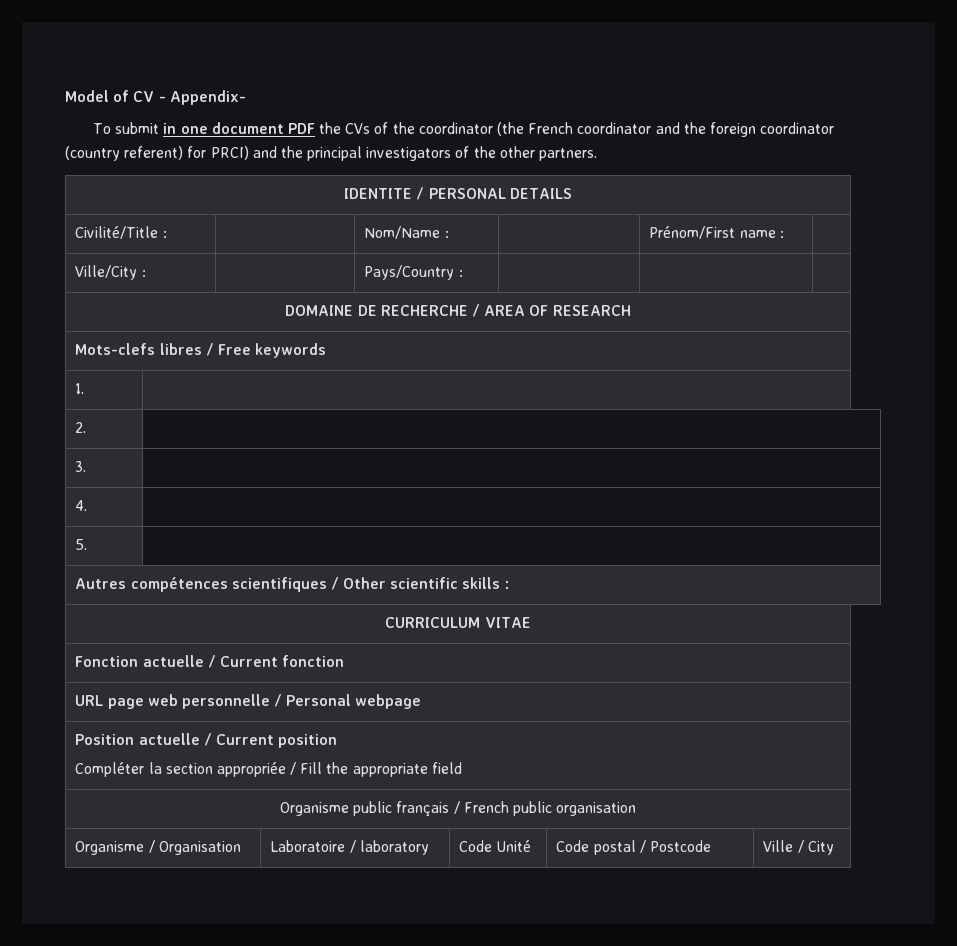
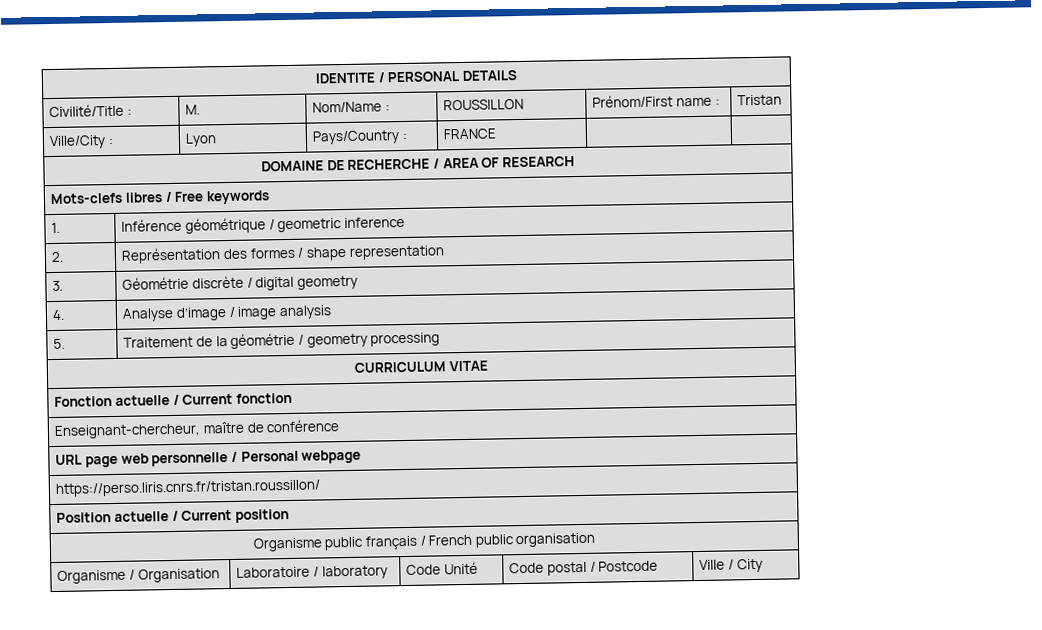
[65,90,246,105] [92,122,835,137] [65,146,598,161] Model of CV - Appendix- // To submit in one document PDF the CVs of the coordinator (the French coordinator and the foreign coordinator (country referent) for PRCI) and the principal investigators of the other partners. // -> (315, 78) none
(167, 234) none -> [185,104,201,115] M.
(449, 234) none -> [443,98,525,111] ROUSSILLON
(784, 234) none -> [737,94,783,106] Tristan
(146, 273) none -> [185,133,218,147] Lyon
(463, 273) none -> [443,128,497,140] FRANCE
[75,422,87,433] [75,461,87,472] [75,500,88,511] [75,539,88,550] [75,577,509,592] // 2. | // 3. | // 4. | // 5. | // Autres compétences scientifiques / Other scientific skills : -> [121,216,405,234] [51,251,65,263] [121,245,445,264] [52,280,64,292] [122,275,358,291] [52,309,66,321] [122,305,332,322] [53,338,66,350] [123,332,441,349] Inférence géométrique / geometric inference // 2. | Représentation des formes / shape representation // 3. | Géométrie discrète / digital geometry // 4. | Analyse d’image / image analysis // 5. | Traitement de la géométrie / geometry processing
(345, 661) none -> [54,419,340,439] // Enseignant-chercheur, maître de conférence
(422, 701) none -> [55,479,322,497] // https://perso.liris.cnrs.fr/tristan.roussillon/
[75,762,462,777] // Compléter la section appropriée / Fill the appropriate field -> (289, 516) none

